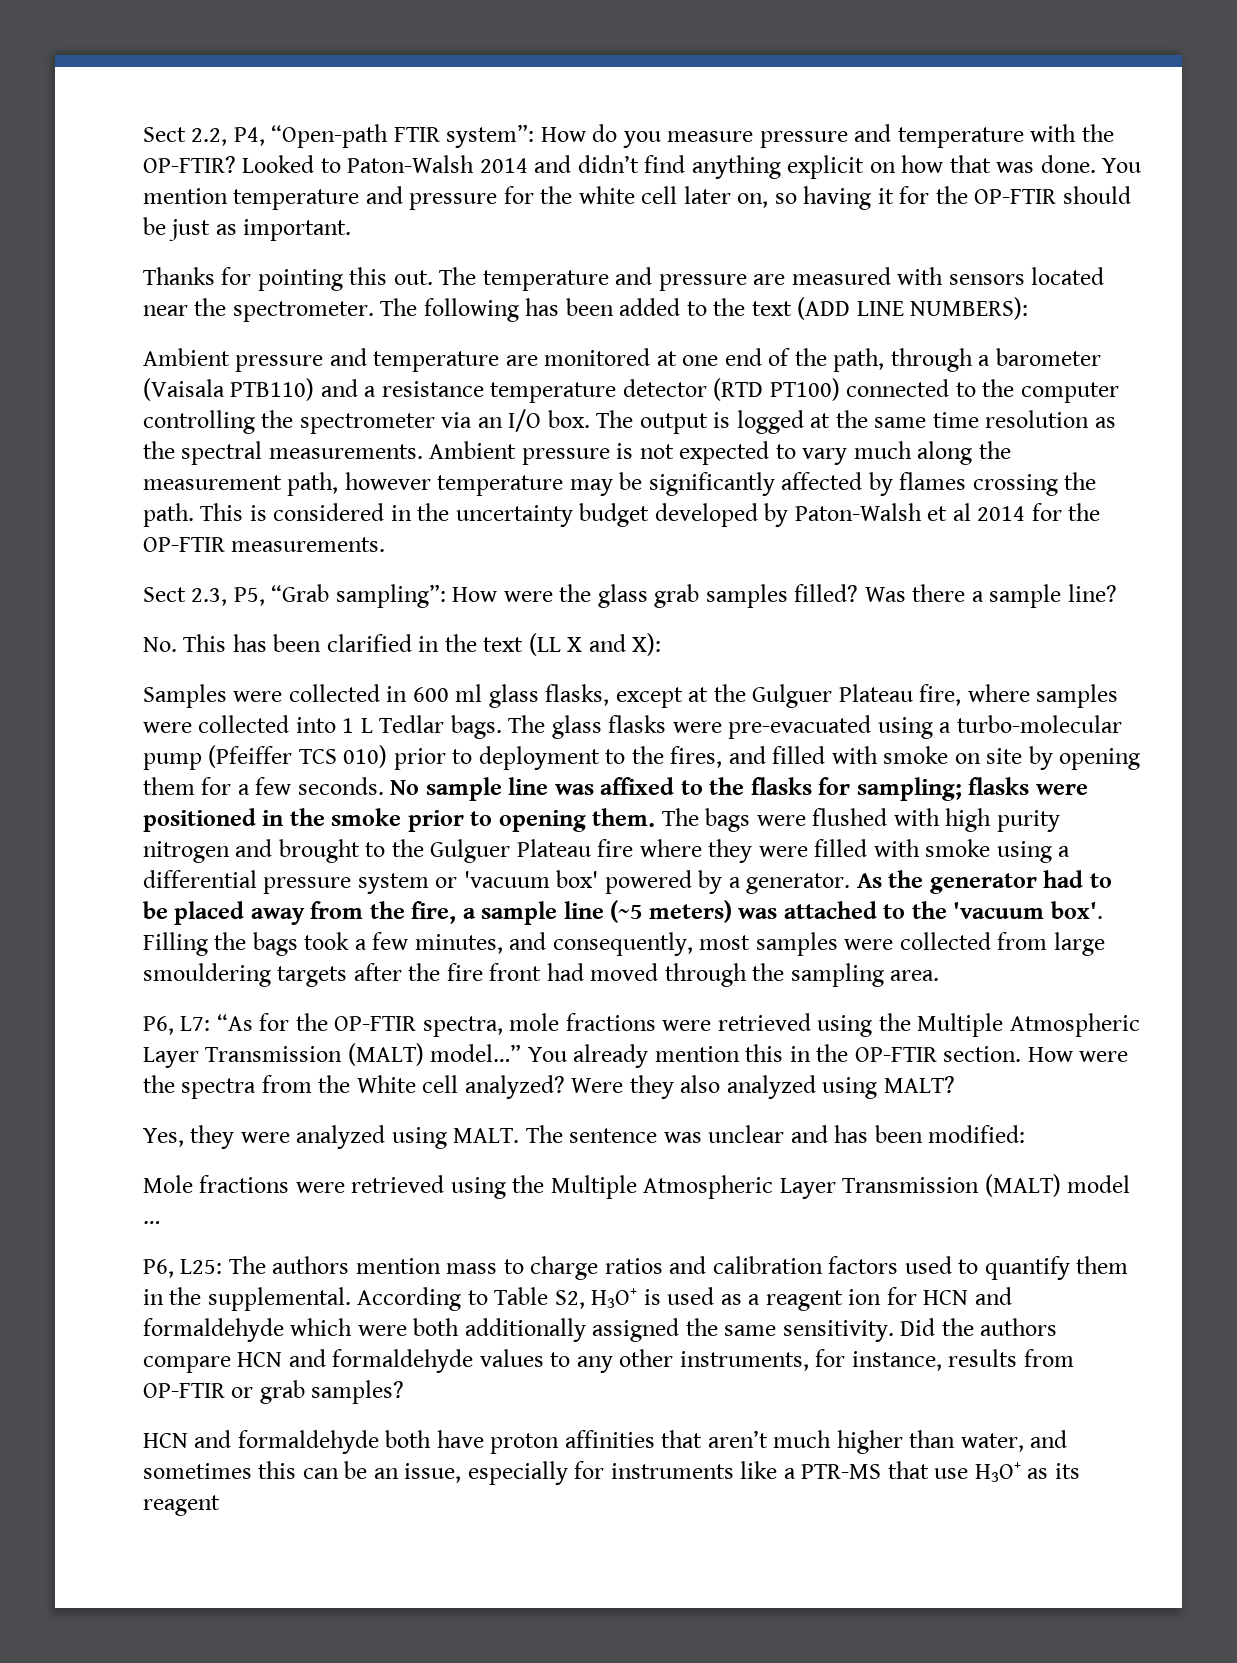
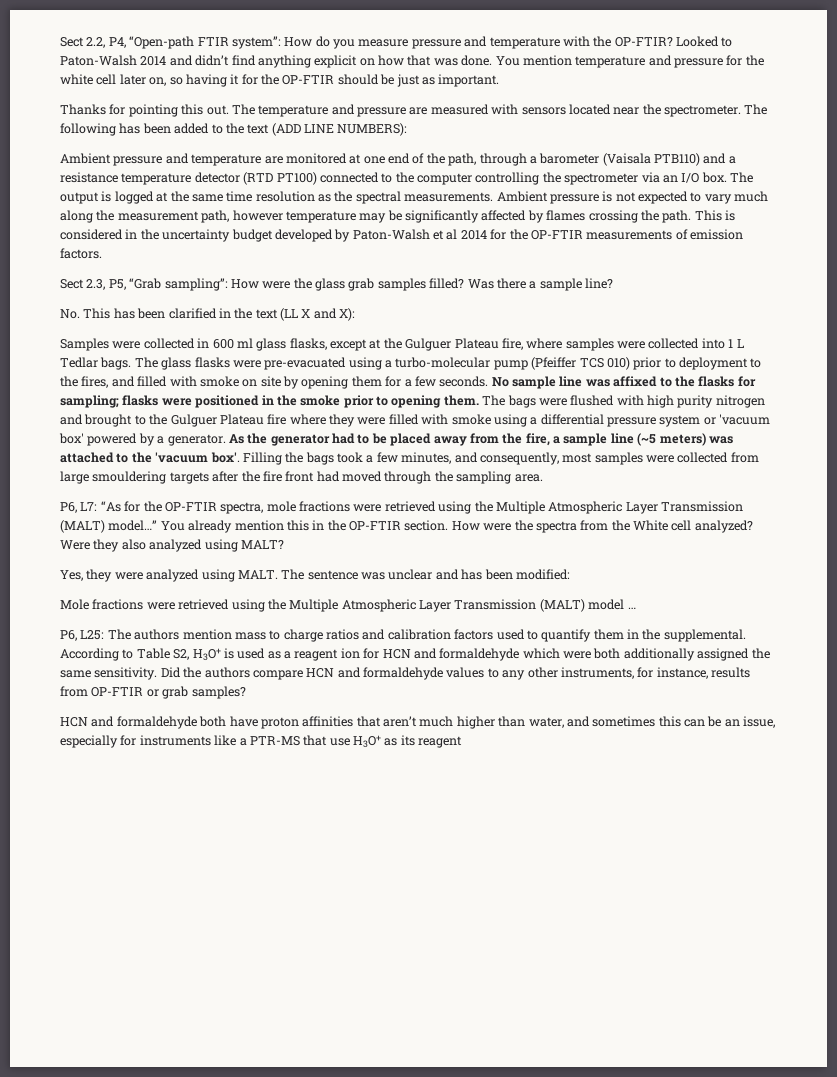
[231,537,386,552] measurements. -> [586,229,743,240] [60,248,102,259] measurements of emission factors.

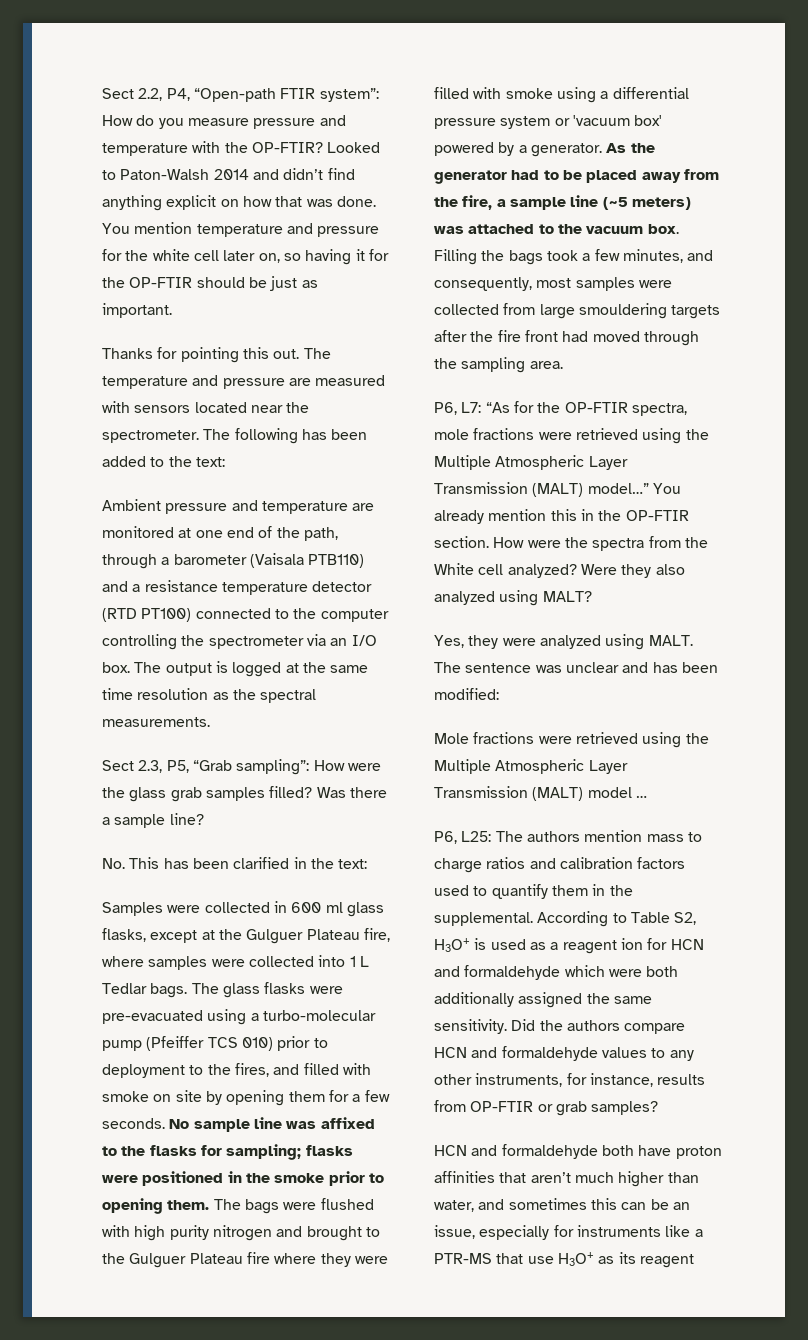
[247,123,408,136] text (ADD LINE NUMBERS): -> [195,457,225,467] text:
[496,191,769,204] [60,210,735,223] [60,229,743,242] [60,248,102,259] Ambient pressure is not expected to vary much along the measurement path, however temperature may be significantly affected by flames crossing the path. This is considered in the uncertainty budget developed by Paton-Walsh et al 2014 for the OP-FTIR measurements of emission factors. -> (210, 722) none
[255,308,356,321] text (LL X and X): -> [338,859,368,869] text:
[155,452,240,463] 'vacuum box'. -> [586,224,679,234] vacuum box.

